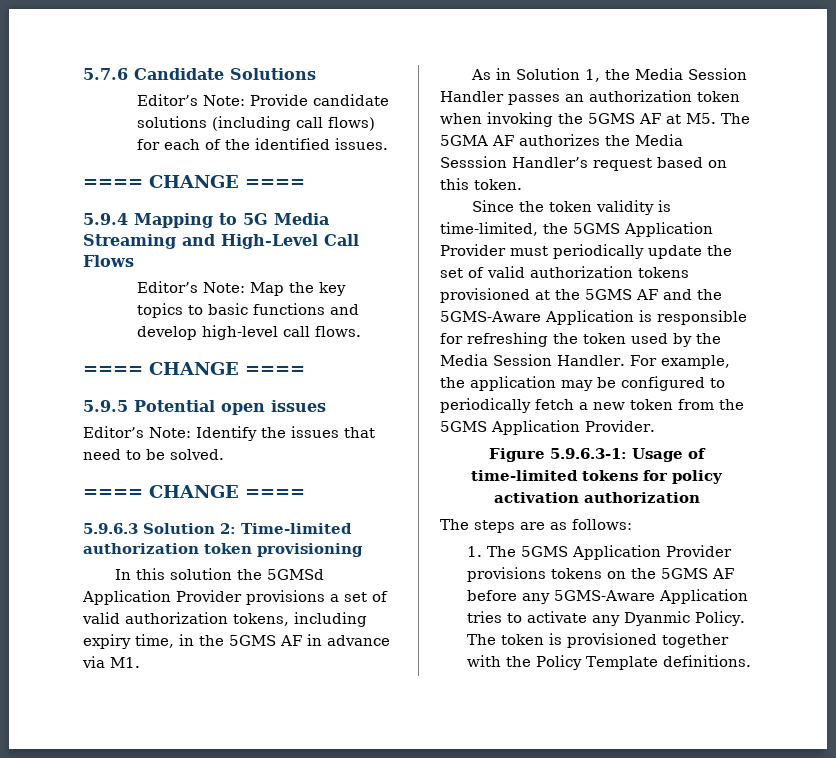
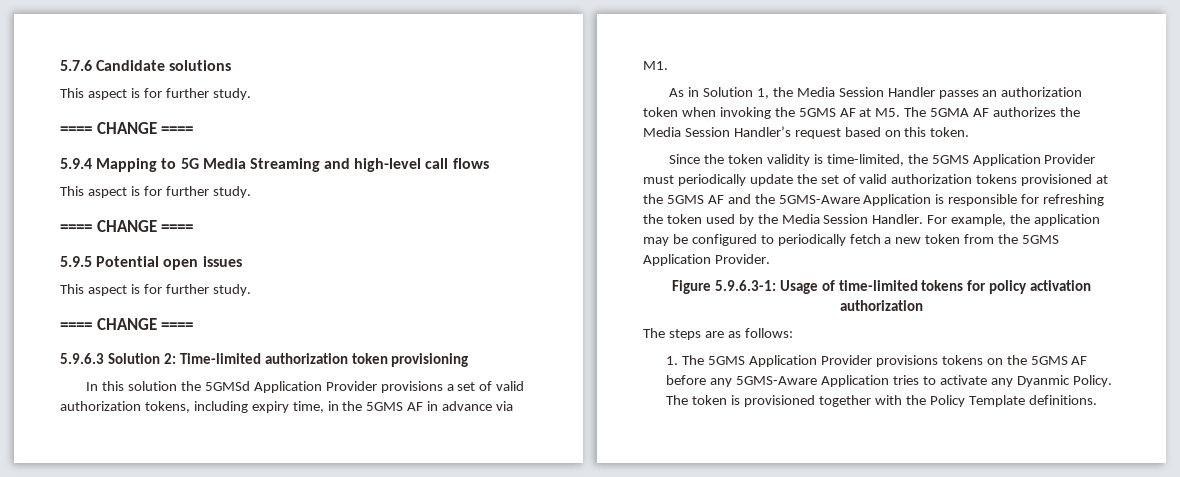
[230,68,316,80] [137,94,390,106] [137,116,376,131] [137,138,389,150] Solutions // Editor’s Note: Provide candidate solutions (including call flows) for each of the identified issues. -> [169,60,232,71] [60,88,251,100] solutions // This aspect is for further study.
[221,234,359,249] [83,255,134,267] [137,281,347,296] [137,303,360,318] [137,325,362,340] High-Level Call Flows // Editor’s Note: Map the key topics to basic functions and develop high-level call flows. -> [354,158,489,172] [60,186,251,198] high-level call flows // This aspect is for further study.
[83,426,375,441] [83,449,224,460] Editor’s Note: Identify the issues that need to be solved. -> [60,284,251,296] This aspect is for further study.
[440,156,507,168] Sesssion -> [684,127,730,137] Session

